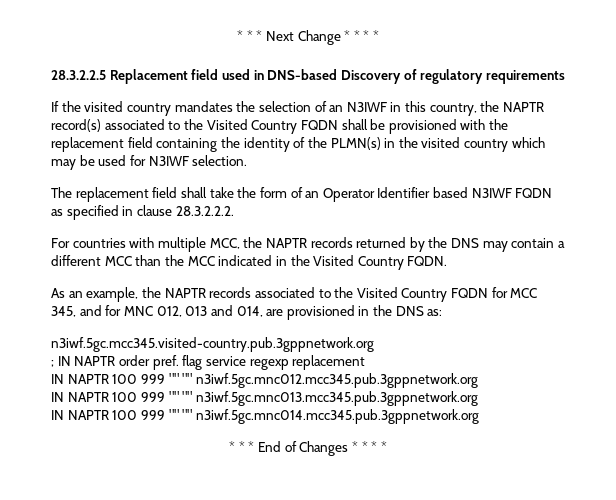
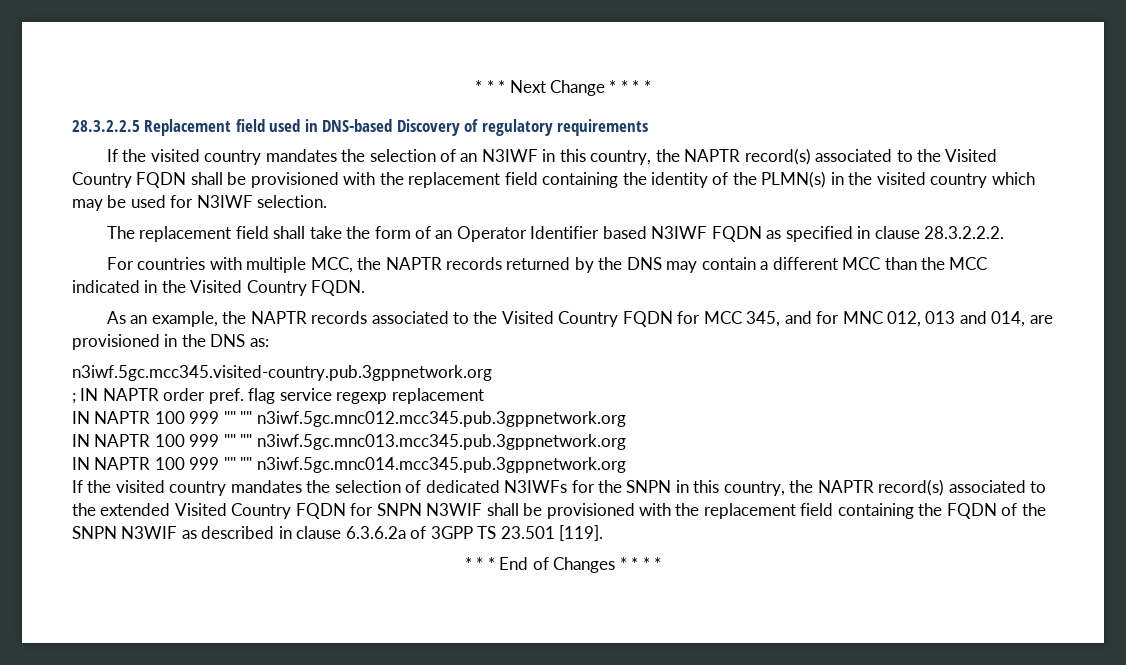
(479, 416) none -> [72,479,1047,496] [72,503,1046,519] [72,525,604,541] // If the visited country mandates the selection of dedicated N3IWFs for the SNPN in this country, the NAPTR record(s) associated to the extended Visited Country FQDN for SNPN N3WIF shall be provisioned with the replacement field containing the FQDN of the SNPN N3WIF as described in clause 6.3.6.2a of 3GPP TS 23.501 [119].

